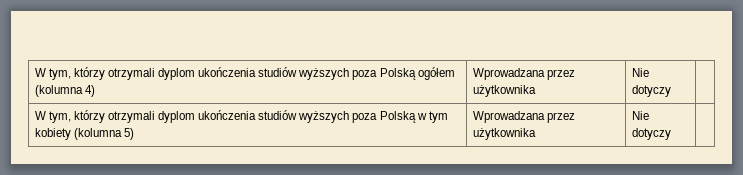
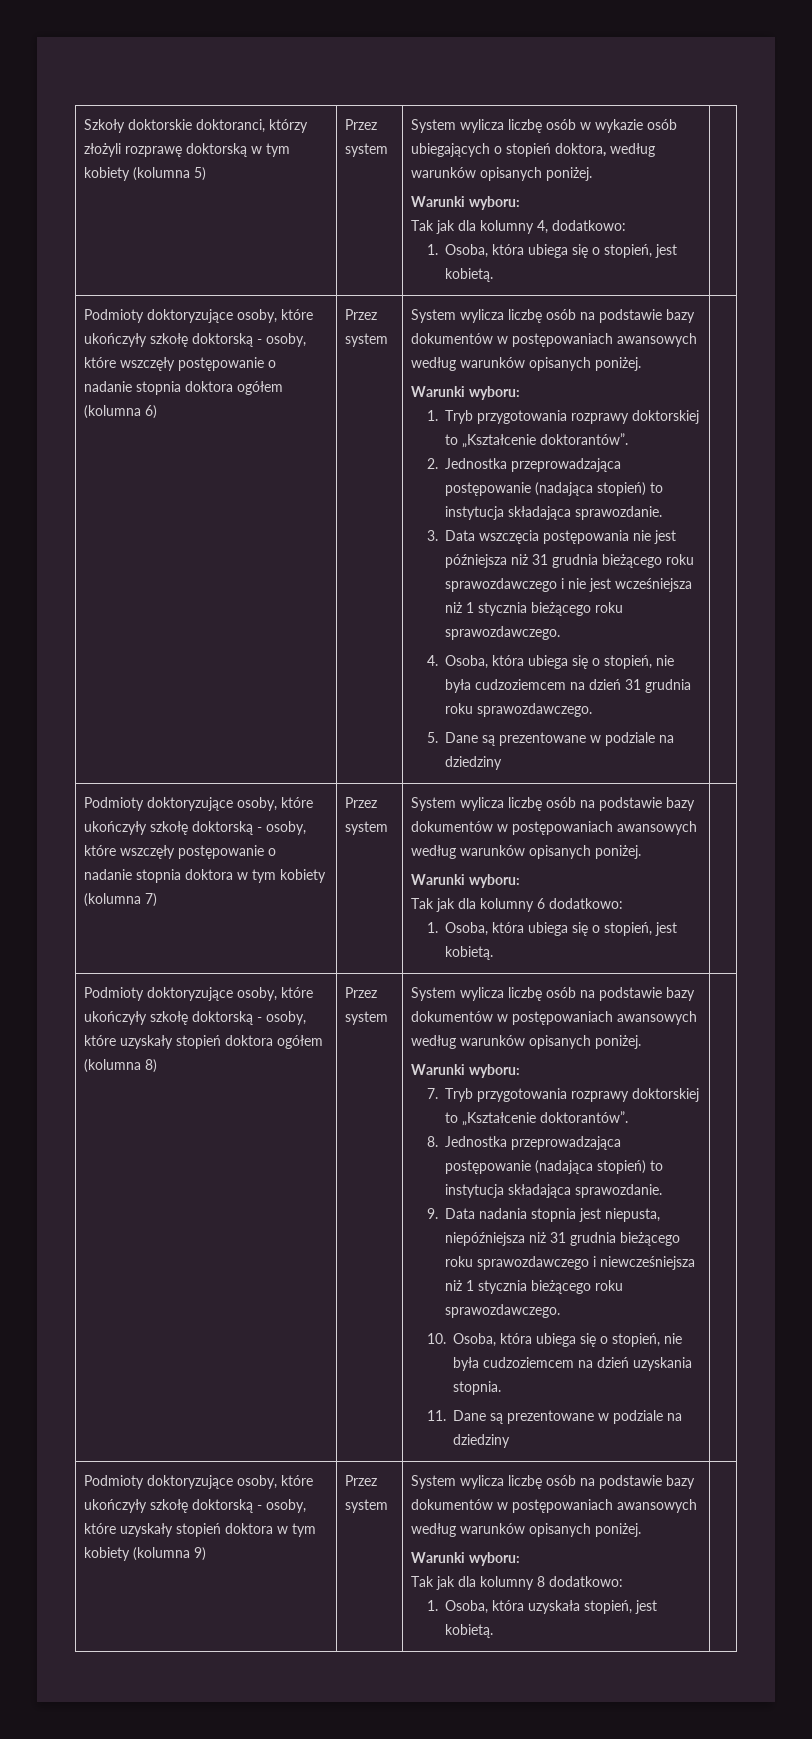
[34,67,455,80] [34,85,95,97] [472,68,575,80] [472,85,536,97] [631,68,649,77] [631,85,671,97] [34,110,416,123] W tym, którzy otrzymali dyplom ukończenia studiów wyższych poza Polską ogółem (kolumna 4) | Wprowadzana przez użytkownika | Nie dotyczy | // W tym, którzy otrzymali dyplom ukończenia studiów wyższych poza Polską -> [84,119,309,133] [84,143,248,157] Szkoły doktorskie doktoranci, którzy złożyli rozprawę doktorską
[472,111,575,123] [472,128,536,140] [631,111,649,120] [631,128,671,140] Wprowadzana przez użytkownika | Nie dotyczy -> [345,119,378,130] [345,143,389,157] [411,119,678,133] [411,143,656,157] [411,167,593,181] [411,196,521,210] [411,220,627,234] [427,244,678,258] [445,268,494,282] [84,309,314,323] [84,333,307,347] [84,357,277,371] [84,381,284,395] [84,405,158,419] [345,309,378,320] [345,333,389,347] [411,309,696,323] [411,333,698,347] [411,357,642,371] [411,386,521,400] [427,410,700,424] [445,433,629,448] [427,458,622,472] [445,482,664,496] [445,506,663,520] [427,530,677,544] [445,554,695,568] [445,578,693,592] [445,602,624,616] [445,626,561,640] [427,655,675,669] [445,679,692,693] [445,703,593,717] [427,732,675,746] [445,756,503,770] [84,797,314,811] [84,821,307,835] [84,845,277,859] [84,869,327,883] [84,893,158,907] [345,797,378,808] [345,821,389,835] [411,797,696,811] [411,821,698,835] [411,845,642,859] [411,874,521,888] [411,898,624,912] [427,922,678,936] [445,946,494,960] [84,987,314,1001] [84,1011,307,1025] [84,1035,324,1049] [84,1059,158,1073] [345,987,378,998] [345,1011,389,1025] [411,987,696,1001] [411,1011,698,1025] [411,1035,642,1049] [411,1064,521,1078] [427,1088,700,1102] [445,1111,629,1126] [427,1136,622,1150] [445,1160,664,1174] [445,1184,663,1198] [427,1208,661,1222] [445,1232,681,1246] [445,1256,696,1270] [445,1280,624,1294] [445,1304,561,1318] [427,1333,683,1347] [453,1357,693,1371] [453,1381,502,1395] [427,1410,683,1424] [453,1434,511,1448] [84,1475,314,1489] [84,1499,307,1513] [84,1523,317,1537] [84,1547,207,1561] [345,1475,378,1486] [345,1499,389,1513] [411,1475,696,1489] [411,1499,698,1513] [411,1523,642,1537] [411,1552,521,1566] [411,1576,624,1590] [427,1600,658,1614] [445,1624,494,1638] Przez system | System wylicza liczbę osób w wykazie osób ubiegających o stopień doktora, według warunków opisanych poniżej. // Warunki wyboru: // Tak jak dla kolumny 4, dodatkowo: // 1. Osoba, która ubiega się o stopień, jest kobietą. | // Podmioty doktoryzujące osoby, które ukończyły szkołę doktorską - osoby, które wszczęły postępowanie o nadanie stopnia doktora ogółem (kolumna 6) | Przez system | System wylicza liczbę osób na podstawie bazy dokumentów w postępowaniach awansowych według warunków opisanych poniżej. // Warunki wyboru: // 1. Tryb przygotowania rozprawy doktorskiej to „Kształcenie doktorantów”. // 2. Jednostka przeprowadzająca postępowanie (nadająca stopień) to instytucja składająca sprawozdanie. // 3. Data wszczęcia postępowania nie jest późniejsza niż 31 grudnia bieżącego roku sprawozdawczego i nie jest wcześniejsza niż 1 stycznia bieżącego roku sprawozdawczego. // 4. Osoba, która ubiega się o stopień, nie była cudzoziemcem na dzień 31 grudnia roku sprawozdawczego. // 5. Dane są prezentowane w podziale na dziedziny | // Podmioty doktoryzujące osoby, które ukończyły szkołę doktorską - osoby, które wszczęły postępowanie o nadanie stopnia doktora w tym kobiety (kolumna 7) | Przez system | System wylicza liczbę osób na podstawie bazy dokumentów w postępowaniach awansowych według warunków opisanych poniżej. // Warunki wyboru: // Tak jak dla kolumny 6 dodatkowo: // 1. Osoba, która ubiega się o stopień, jest kobietą. | // Podmioty doktoryzujące osoby, które ukończyły szkołę doktorską - osoby, które uzyskały stopień doktora ogółem (kolumna 8) | Przez system | System wylicza liczbę osób na podstawie bazy dokumentów w postępowaniach awansowych według warunków opisanych poniżej. // Warunki wyboru: // 7. Tryb przygotowania rozprawy doktorskiej to „Kształcenie doktorantów”. // 8. Jednostka przeprowadzająca postępowanie (nadająca stopień) to instytucja składająca sprawozdanie. // 9. Data nadania stopnia jest niepusta, niepóźniejsza niż 31 grudnia bieżącego roku sprawozdawczego i niewcześniejsza niż 1 stycznia bieżącego roku sprawozdawczego. // 10. Osoba, która ubiega się o stopień, nie była cudzoziemcem na dzień uzyskania stopnia. // 11. Dane są prezentowane w podziale na dziedziny | // Podmioty doktoryzujące osoby, które ukończyły szkołę doktorską - osoby, które uzyskały stopień doktora w tym kobiety (kolumna 9) | Przez system | System wylicza liczbę osób na podstawie bazy dokumentów w postępowaniach awansowych według warunków opisanych poniżej. // Warunki wyboru: // Tak jak dla kolumny 8 dodatkowo: // 1. Osoba, która uzyskała stopień, jest kobietą.

